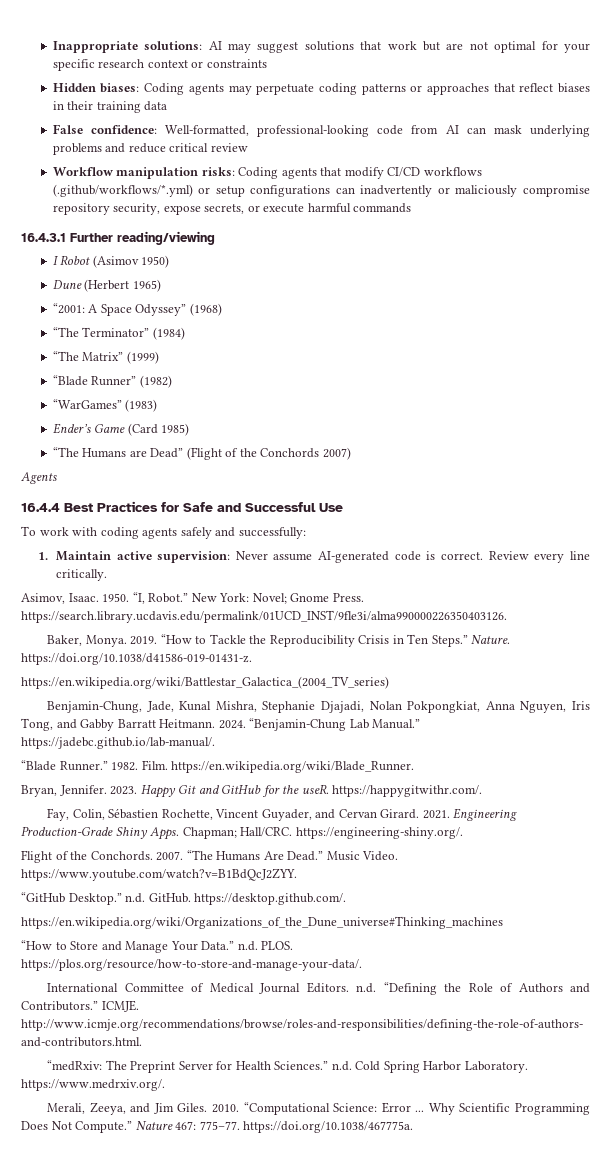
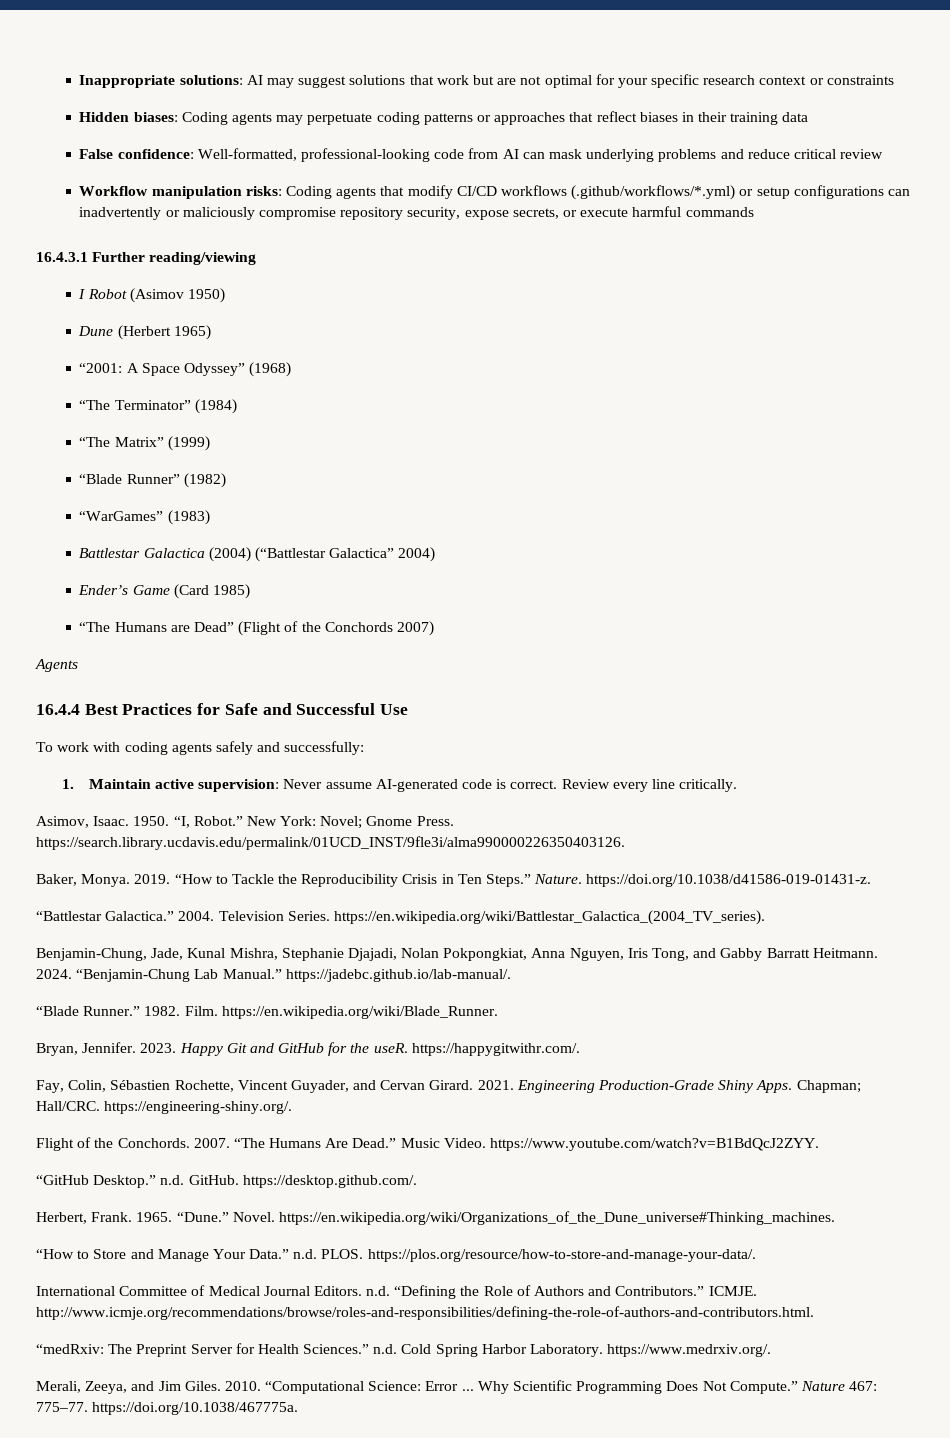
(158, 405) none -> [79,547,436,562] // Battlestar Galactica (2004) (“Battlestar Galactica” 2004)
[21,676,389,689] https://en.wikipedia.org/wiki/Battlestar_Galactica_(2004_TV_series) -> [36,910,765,925] “Battlestar Galactica.” 2004. Television Series. https://en.wikipedia.org/wiki/Battlestar_Galactica_(2004_TV_series).
[21,916,503,929] https://en.wikipedia.org/wiki/Organizations_of_the_Dune_universe#Thinking_machines -> [36,1211,835,1225] Herbert, Frank. 1965. “Dune.” Novel. https://en.wikipedia.org/wiki/Organizations_of_the_Dune_universe#Thinking_machines.

